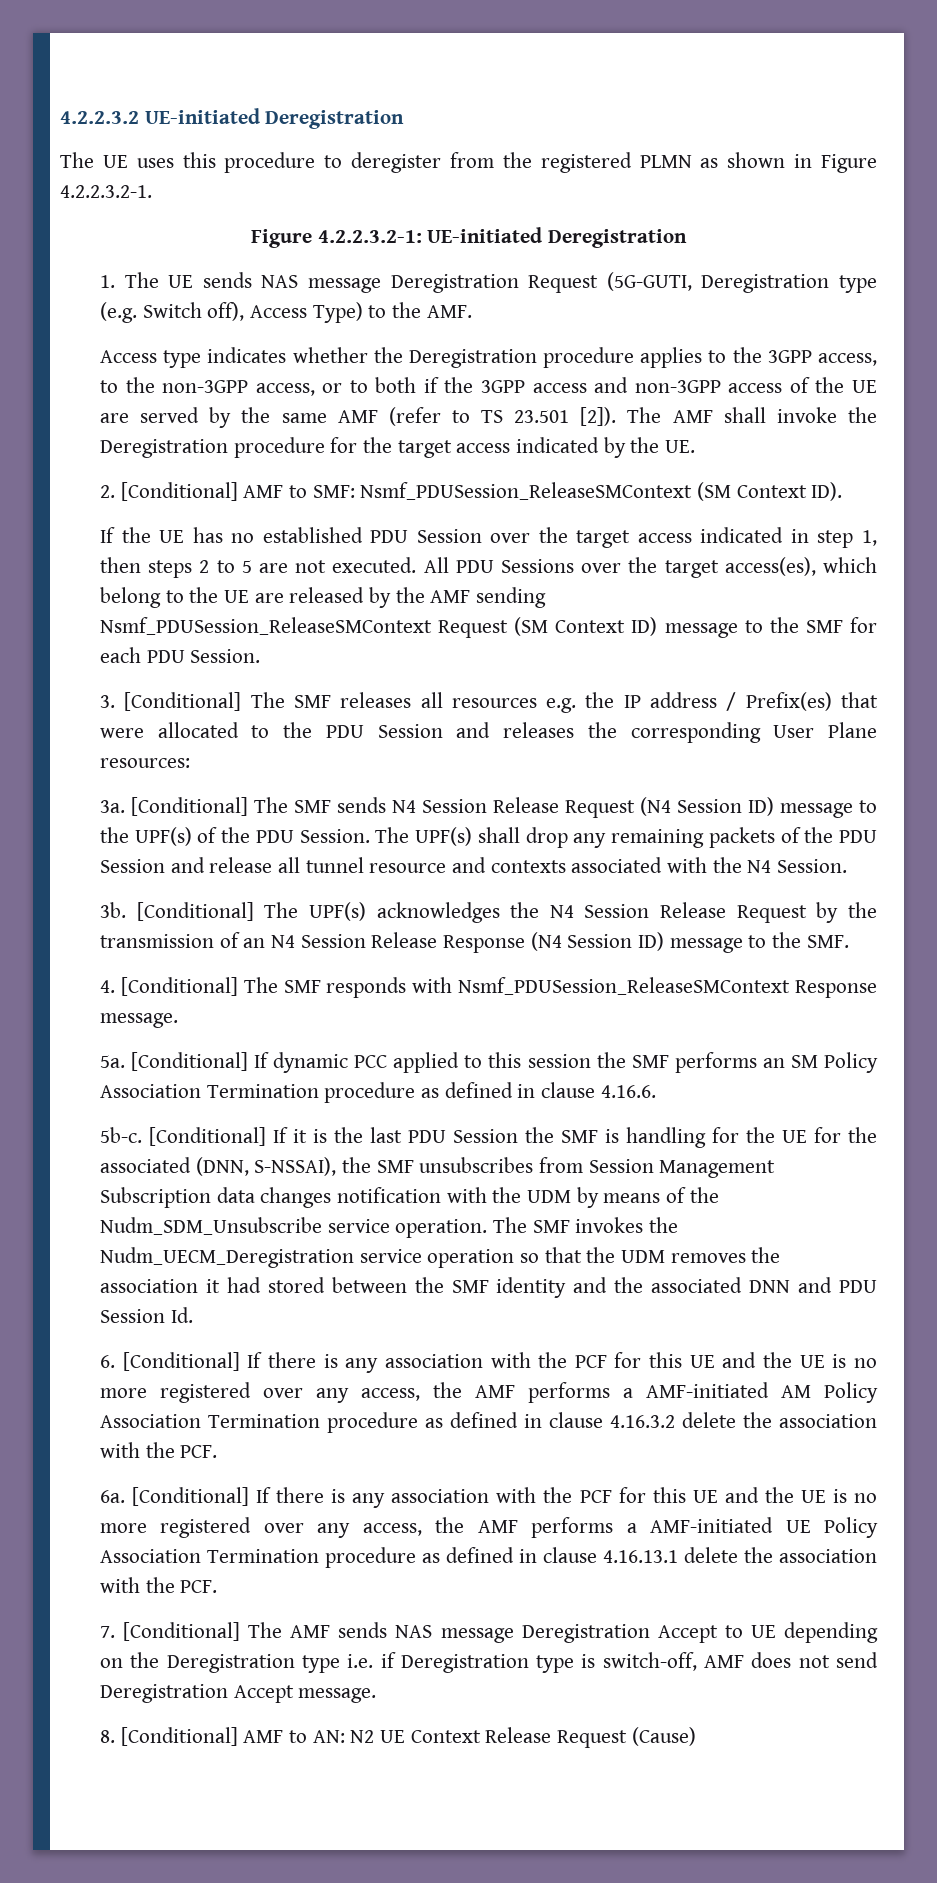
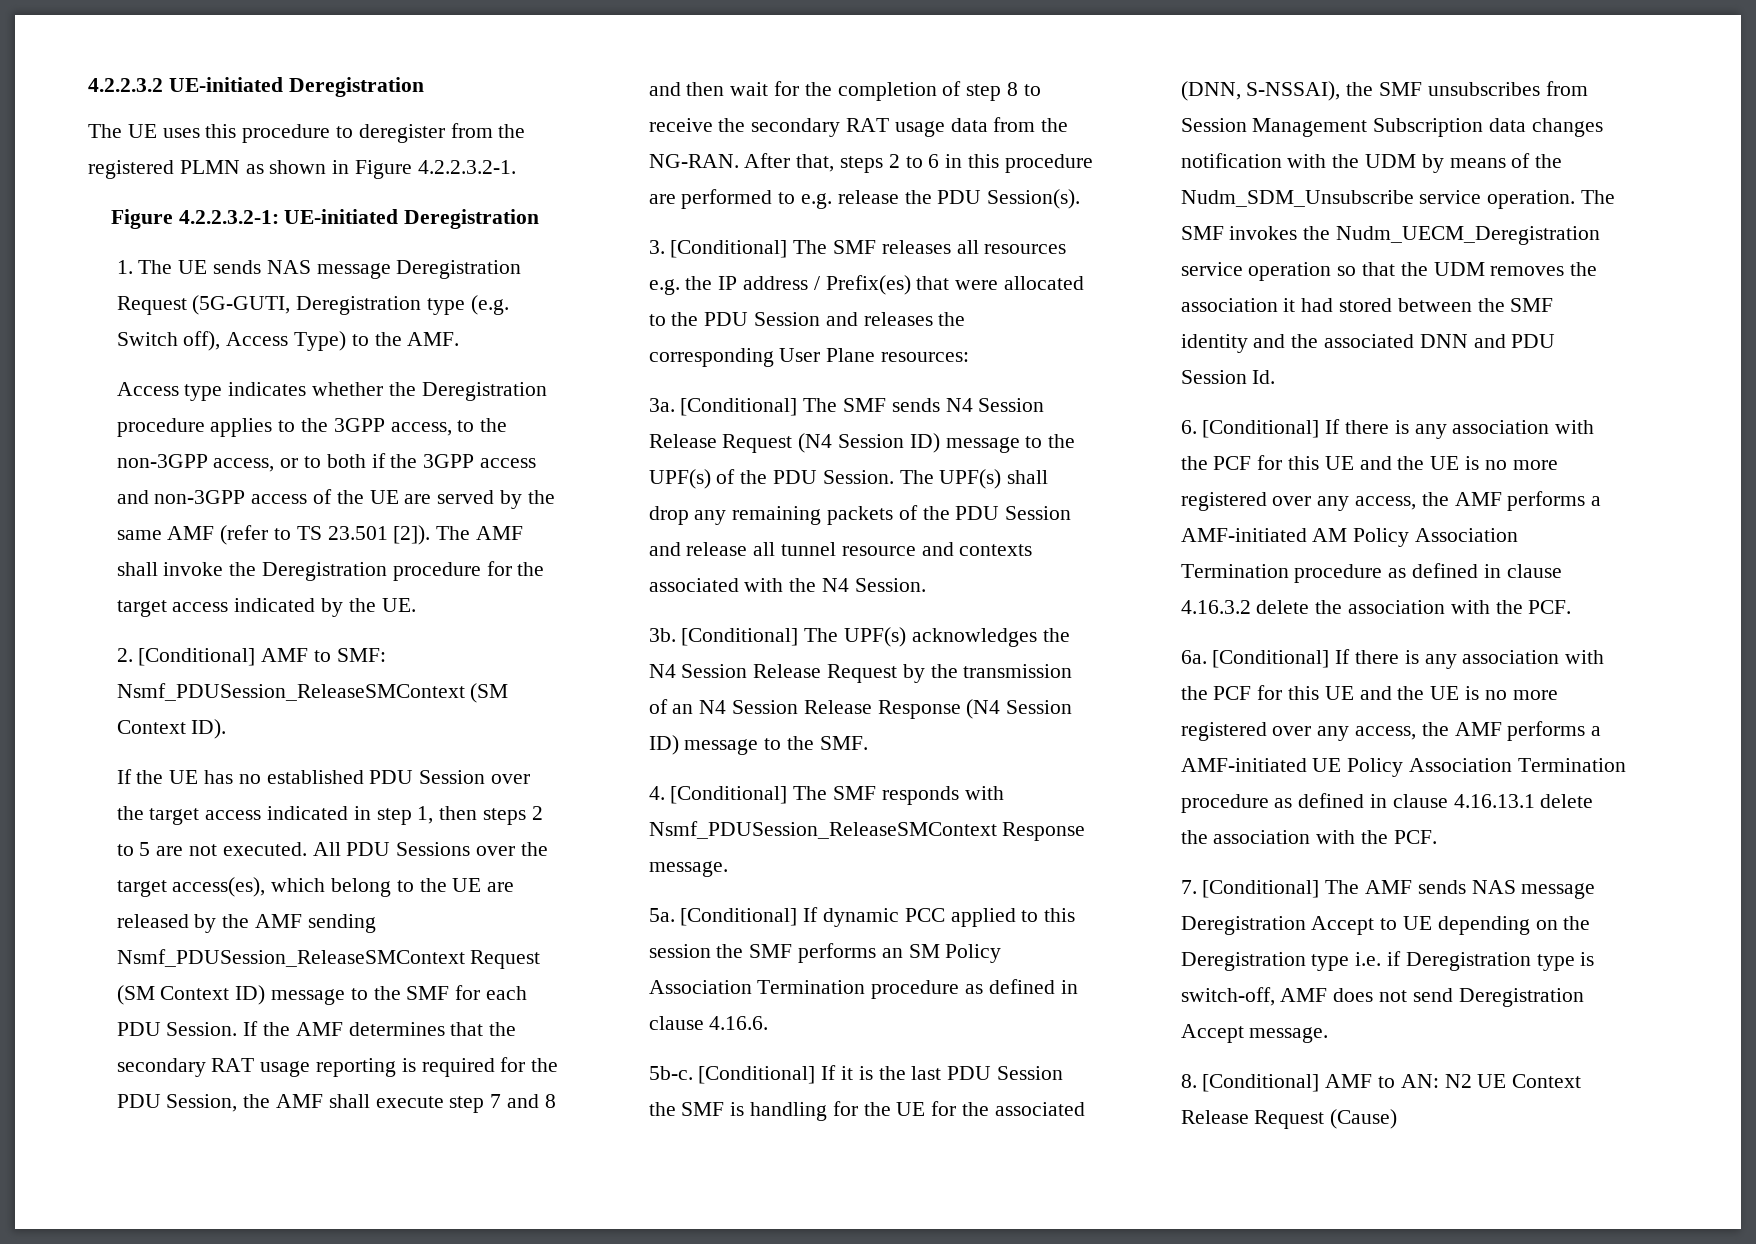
(261, 656) none -> [243,1021,517,1036] [116,1057,559,1077] [116,1094,556,1113] [648,81,1041,101] [648,117,1069,137] [648,153,1093,173] [648,189,1081,209] If the AMF determines that the secondary RAT usage reporting is required for the PDU Session, the AMF shall execute step 7 and 8 and then wait for the completion of step 8 to receive the secondary RAT usage data from the NG-RAN. After that, steps 2 to 6 in this procedure are performed to e.g. release the PDU Session(s).

